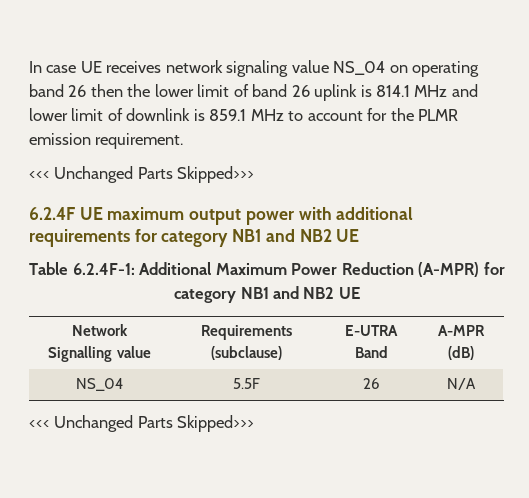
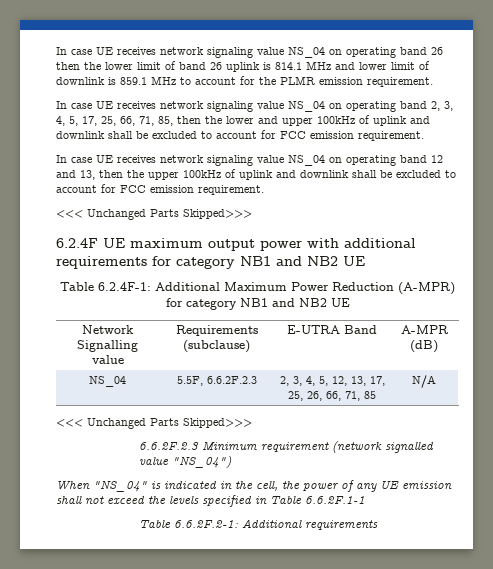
(184, 141) none -> [56,101,453,112] [56,115,430,126] [56,130,424,141] [56,155,443,166] [56,169,456,180] [56,184,264,195] // In case UE receives network signaling value NS_04 on operating band 2, 3, 4, 5, 17, 25, 66, 71, 85, then the lower and upper 100kHz of uplink and downlink shall be excluded to account for FCC emission requirement. // In case UE receives network signaling value NS_04 on operating band 12 and 13, then the upper 100kHz of uplink and downlink shall be excluded to account for FCC emission requirement.
[233,378,260,389] [362,378,380,389] 5.5F | 26 -> [176,376,257,386] [279,376,385,386] [288,391,376,401] 5.5F, 6.6.2F.2.3 | 2, 3, 4, 5, 12, 13, 17, 25, 26, 66, 71, 85
(255, 423) none -> [138,441,434,453] [138,456,232,468] [56,480,452,492] [56,495,365,507] [138,519,378,530] // 6.6.2F.2.3 Minimum requirement (network signalled value "NS_04") // When "NS_04" is indicated in the cell, the power of any UE emission shall not exceed the levels specified in Table 6.6.2F.1-1 // Table 6.6.2F.2-1: Additional requirements

